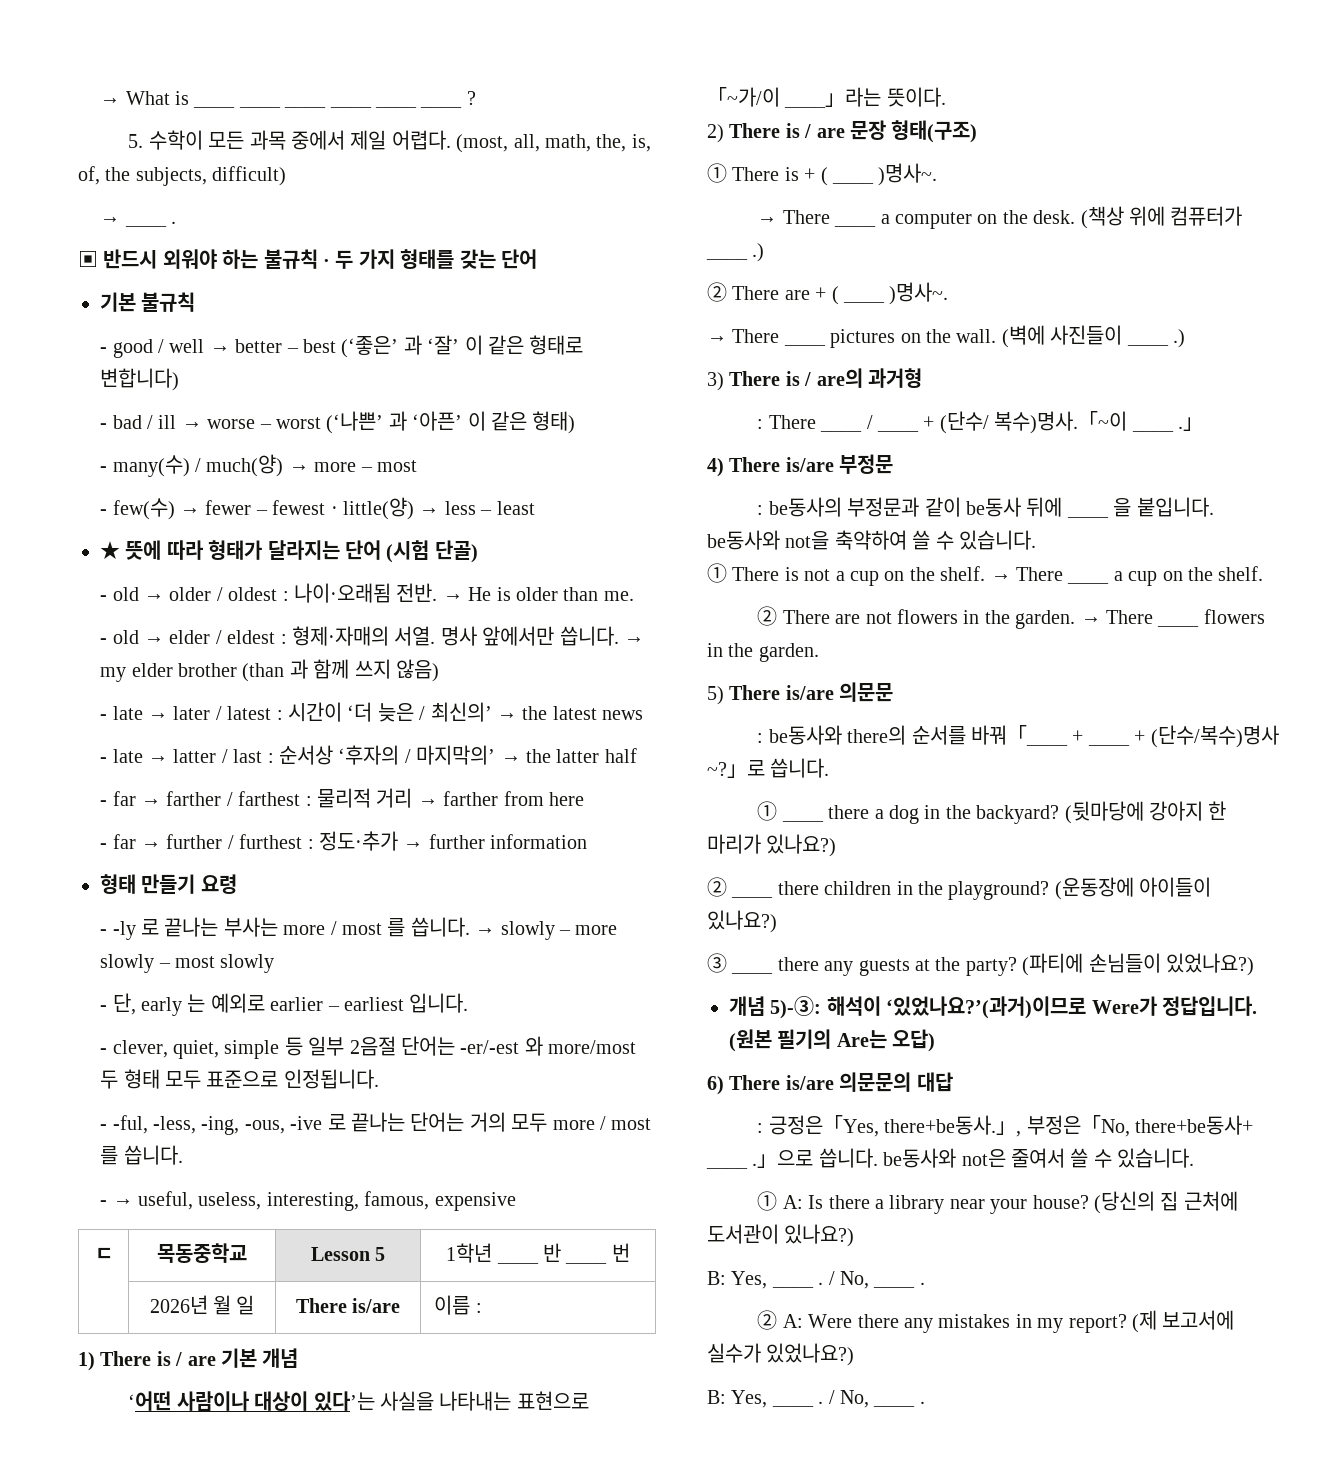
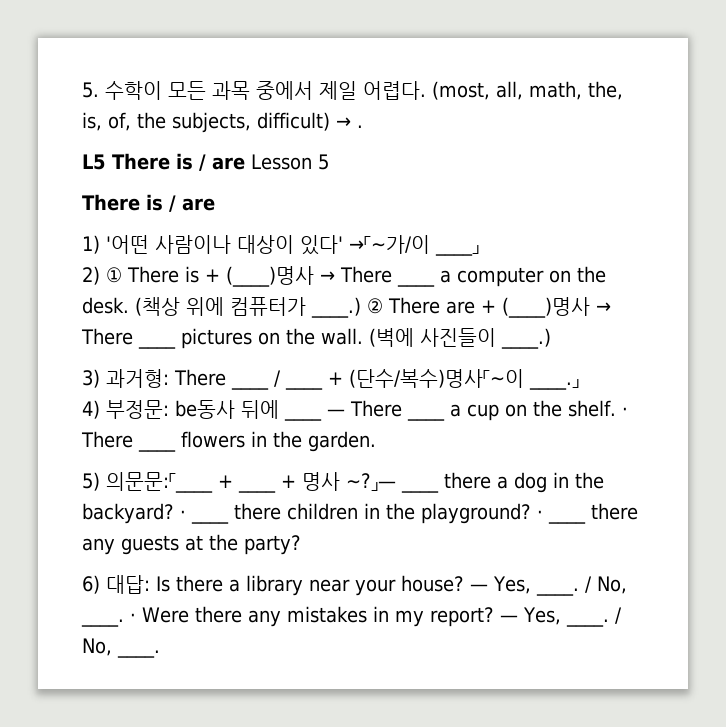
[100,91,189,105] [193,105,463,108] [466,91,476,105] → What is ____ ____ ____ ____ ____ ____ ? // -> (82, 90) none
[100,216,121,224] [124,224,167,227] [170,221,176,224] [78,249,537,269] [100,292,196,312] [100,335,584,358] [100,368,180,391] [100,411,576,434] [100,454,417,477] [100,497,535,520] [100,540,478,563] [100,583,634,603] [100,626,644,646] [100,659,439,682] [100,702,644,722] [100,745,637,765] [100,788,584,808] [100,831,588,851] [100,874,237,894] [100,917,618,940] [100,954,275,973] [100,993,469,1016] [100,1036,637,1059] [100,1069,379,1089] [100,1112,652,1135] [100,1145,183,1165] [100,1191,516,1211] [94,1247,113,1261] [157,1243,247,1263] [310,1247,386,1261] [446,1243,630,1264] [149,1295,255,1315] [295,1298,401,1313] [434,1295,482,1315] [78,1348,299,1371] [128,1391,589,1411] // → ____ . // ▣ 반드시 외워야 하는 불규칙 · 두 가지 형태를 갖는 단어 // 기본 불규칙 // - good / well → better – best (‘좋은’ 과 ‘잘’ 이 같은 형태로 변합니다) // - bad / ill → worse – worst (‘나쁜’ 과 ‘아픈’ 이 같은 형태) // - many(수) / much(양) → more – most // - few(수) → fewer – fewest · little(양) → less – least // ★ 뜻에 따라 형태가 달라지는 단어 (시험 단골) // - old → older / oldest : 나이·오래됨 전반. → He is older than me. // - old → elder / eldest : 형제·자매의 서열. 명사 앞에서만 씁니다. → my elder brother (than 과 함께 쓰지 않음) // - late → later / latest : 시간이 ‘더 늦은 / 최신의’ → the latest news // - late → latter / last : 순서상 ‘후자의 / 마지막의’ → the latter half // - far → farther / farthest : 물리적 거리 → farther from here // - far → further / furthest : 정도·추가 → further information // 형태 만들기 요령 // - -ly 로 끝나는 부사는 more / most 를 씁니다. → slowly – more slowly – most slowly // - 단, early 는 예외로 earlier – earliest 입니다. // - clever, quiet, simple 등 일부 2음절 단어는 -er/-est 와 more/most 두 형태 모두 표준으로 인정됩니다. // - -ful, -less, -ing, -ous, -ive 로 끝나는 단어는 거의 모두 more / most 를 씁니다. // - → useful, useless, interesting, famous, expensive // ㄷ | 목동중학교 | Lesson 5 | 1학년 ____ 반 ____ 번 // | 2026년 월 일 | There is/are | 이름 : // 1) There is / are 기본 개념 // ‘어떤 사람이나 대상이 있다’는 사실을 나타내는 표현으로 -> [336,117,363,128] [82,153,329,171] [82,194,215,212] [82,235,364,255] → . // L5 There is / are Lesson 5 // There is / are // 1) '어떤 사람이나 대상이 있다' →
[845,87,946,107] 라는 뜻이다. -> (479, 249) none
[729,120,978,143] There is / are 문장 형태(구조) // -> (100, 275) none
[820,163,938,186] ( ____ )명사~. // -> [226,266,314,287] (____)명사
[706,243,765,262] ____ .) // -> [311,297,361,318] ____.)
[831,282,949,305] ( ____ )명사~. // -> [502,297,590,318] (____)명사
[1126,329,1185,348] ____ .) -> [501,328,551,349] ____.)
[729,368,922,388] [757,419,764,429] There is / are의 과거형 // : -> [106,369,169,388] 과거형:
[939,411,1174,434] [1177,417,1203,431] [707,454,894,477] [757,497,1214,518] [707,530,1036,550] [707,563,1011,586] (단수/ 복수)명사.「~이 ____ .」 // 4) There is/are 부정문 // : be동사의 부정문과 같이 be동사 뒤에 ____ 을 붙입니다. be동사와 not을 축약하여 쓸 수 있습니다. // ① There is not a cup on the shelf. → -> [349,369,579,390] [82,400,322,421] [327,409,345,416] (단수/복수)명사「~이 ____.」 // 4) 부정문: be동사 뒤에 ____ —
[757,606,1101,629] // ② There are not flowers in the garden. → -> [621,407,628,416] ·
[729,682,894,702] [757,725,1007,745] There is/are 의문문 // : be동사와 there의 순서를 바꿔 -> [106,472,169,491] 의문문:
[1150,725,1279,748] [707,758,830,778] [757,801,778,821] (단수/복수)명사 ~?」로 씁니다. // ① -> [302,472,396,491] 명사 ~?」—
[1064,801,1227,824] [707,834,837,857] [707,877,727,897] (뒷마당에 강아지 한 마리가 있나요?) // ② -> [179,510,186,519] ·
[1054,877,1212,900] [707,910,777,933] [707,953,727,973] (운동장에 아이들이 있나요?) // ③ -> [536,510,543,519] ·
[1022,953,1254,976] [729,996,1257,1019] [729,1029,936,1052] [707,1072,953,1095] [757,1115,1253,1137] [706,1166,748,1169] [752,1148,1195,1168] [757,1191,803,1211] (파티에 손님들이 있었나요?) // 개념 5)-③: 해석이 ‘있었나요?’(과거)이므로 Were가 정답입니다. (원본 필기의 Are는 오답) // 6) There is/are 의문문의 대답 // : 긍정은「Yes, there+be동사.」, 부정은「No, there+be동사+ ____ .」으로 씁니다. be동사와 not은 줄여서 쓸 수 있습니다. // ① A: -> [82,575,150,594] // 6) 대답:
[1093,1191,1238,1214] [707,1224,855,1247] [707,1271,814,1289] [818,1271,916,1289] [919,1282,925,1285] [757,1310,803,1330] (당신의 집 근처에 도서관이 있나요?) // B: Yes, ____ . / No, ____ . // ② A: -> [470,576,627,596] [81,613,136,627] — Yes, ____. / No, ____. ·
[1131,1310,1235,1333] [707,1343,855,1366] [707,1390,814,1408] [818,1390,916,1408] [919,1401,925,1404] (제 보고서에 실수가 있었나요?) // B: Yes, ____ . / No, ____ . -> [499,607,622,627] [82,638,160,658] — Yes, ____. / No, ____.

